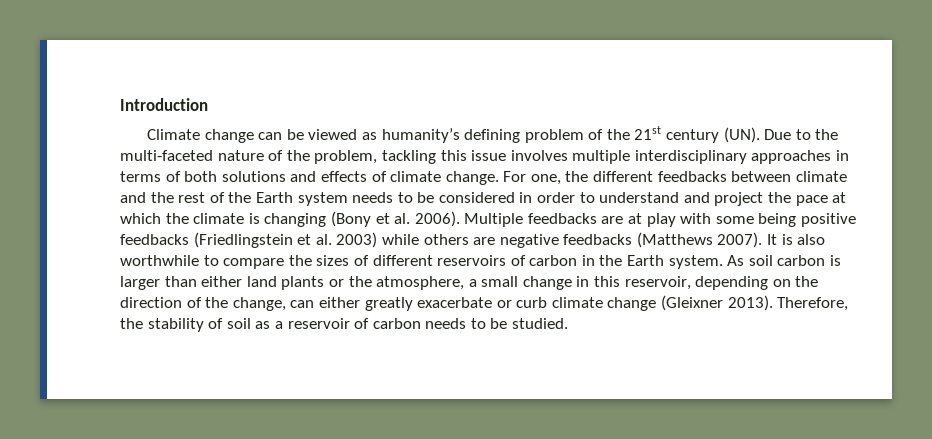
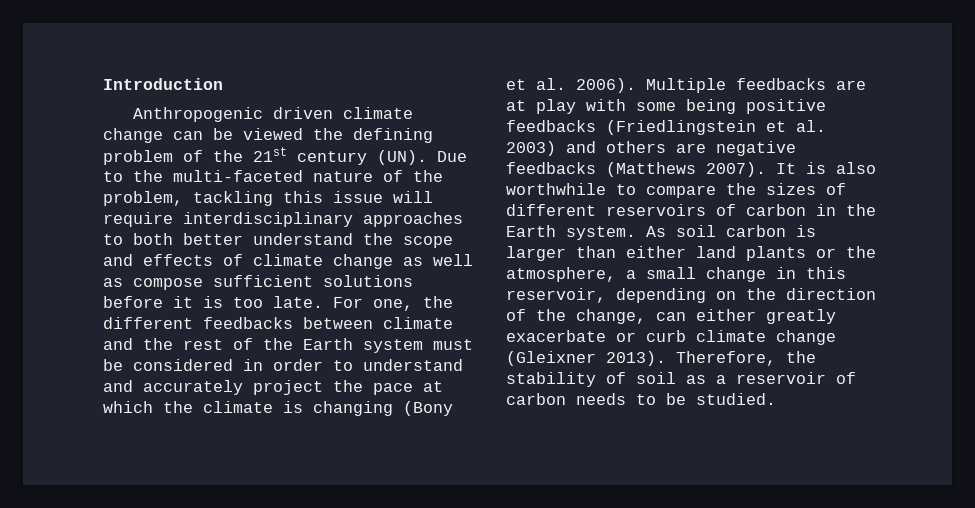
[146,129,200,140] Climate -> [133,107,414,122] Anthropogenic driven climate
[361,128,460,143] as humanity’s -> [313,128,343,140] the
[510,150,850,164] [120,171,499,185] involves multiple interdisciplinary approaches in terms of both solutions and effects of climate change. -> [393,191,433,203] [103,212,463,227] [103,233,453,248] [103,254,473,269] [103,275,413,290] [103,296,323,308] will require interdisciplinary approaches to both better understand the scope and effects of climate change as well as compose sufficient solutions before it is too late.
[352,192,413,203] needs to -> [433,339,473,350] must
(710, 197) none -> [143,380,243,395] accurately
[381,234,419,245] while -> [566,141,596,153] and

